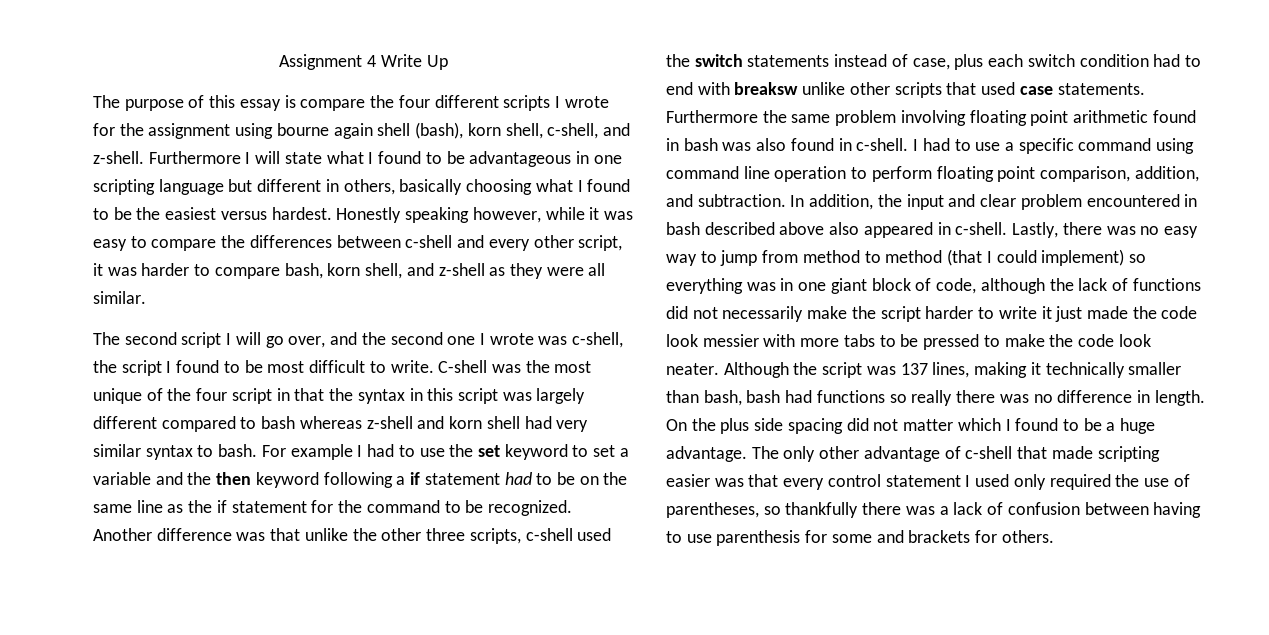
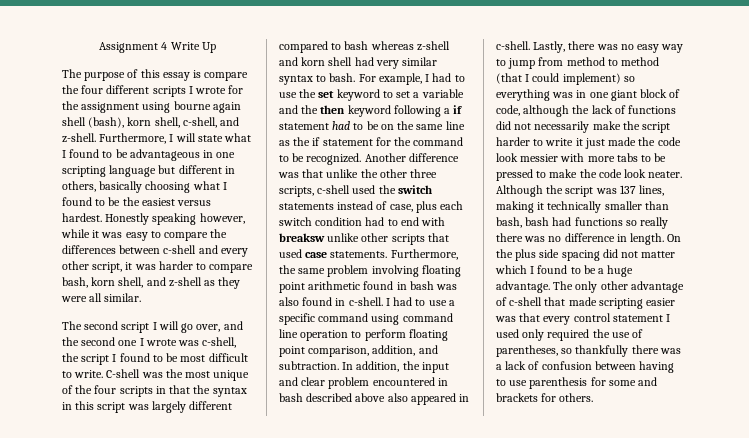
[148,151,241,164] Furthermore -> [99,133,167,144] Furthermore,
[231,388,272,404] script -> [119,386,153,397] scripts
[290,444,353,460] example -> [378,73,422,85] example,
[666,110,758,123] Furthermore -> [390,249,458,260] Furthermore,

